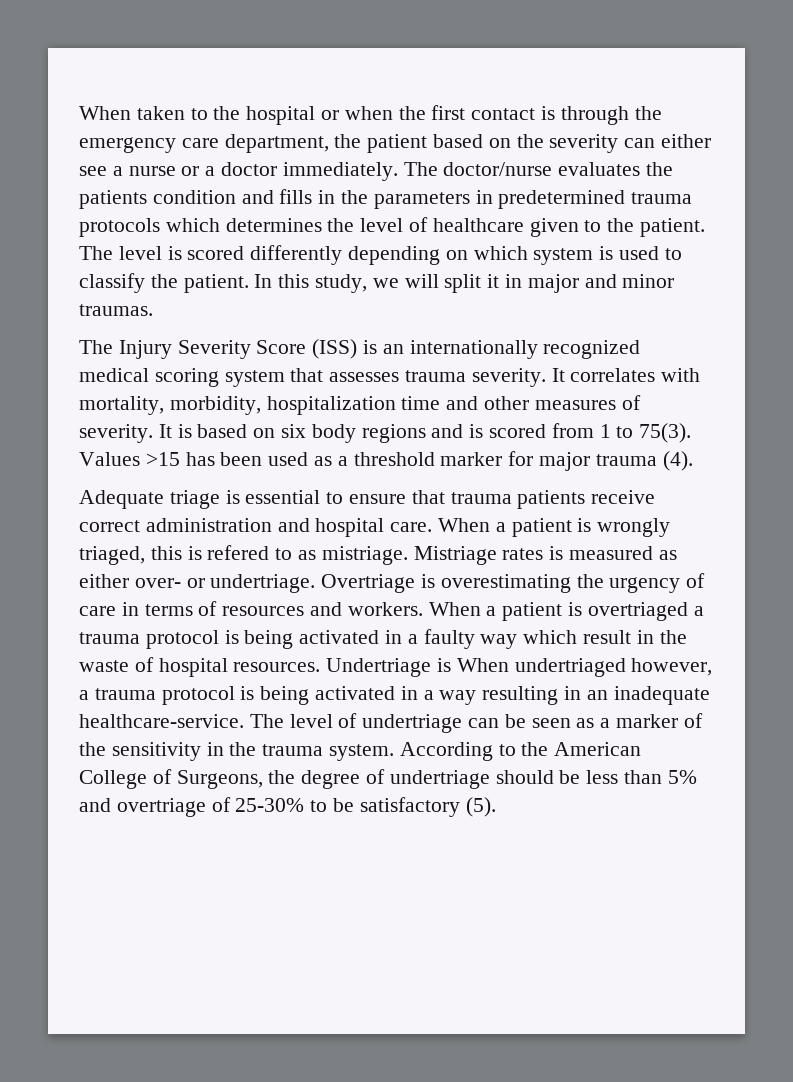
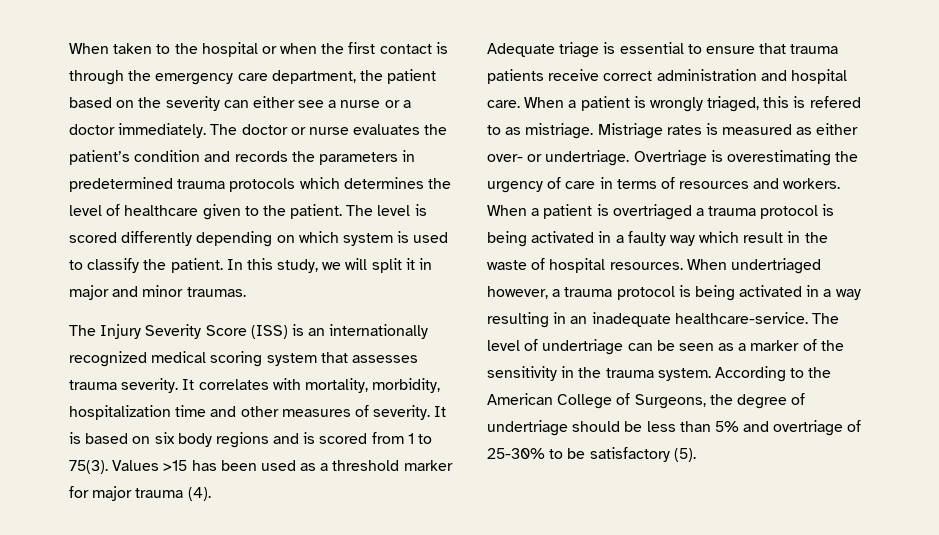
[443,162,553,176] doctor/nurse -> [241,124,349,135] doctor or nurse
[79,190,147,209] patients -> [69,150,130,165] patient’s
[279,189,336,204] fills in -> [234,151,288,162] records
[326,658,452,677] Undertriage is -> (683, 266) none

